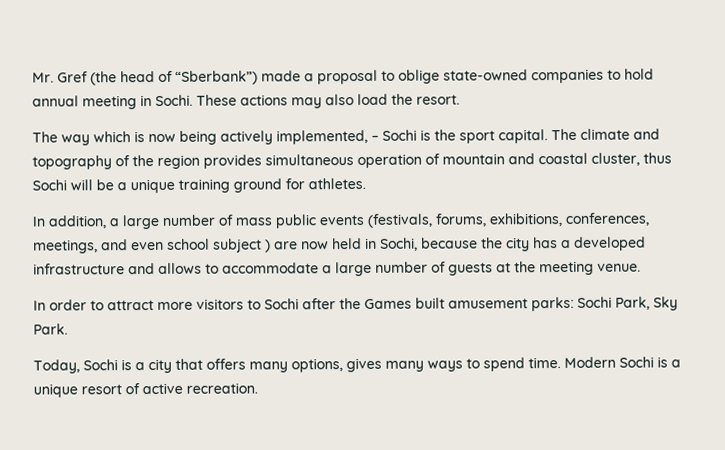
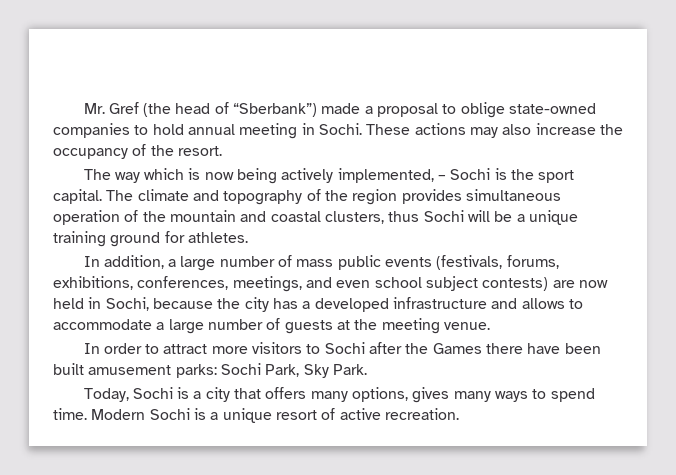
[357,93,388,106] load -> [535,123,623,135] [53,144,147,159] increase the occupancy of
(440, 159) none -> [142,211,166,222] the
[591,152,640,166] cluster, -> [324,211,384,224] clusters,
[265,239,271,253] ) -> [482,277,549,291] contests)
(412, 303) none -> [486,343,601,354] there have been

